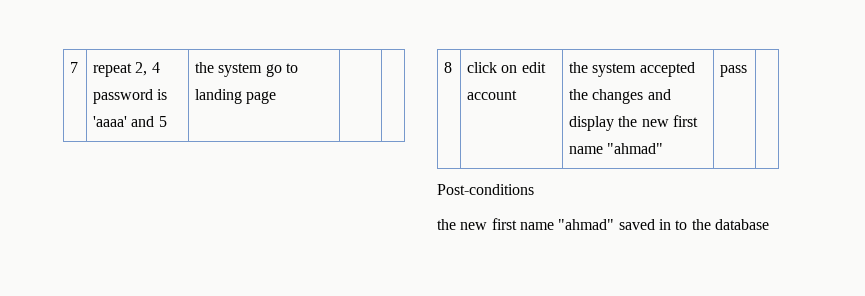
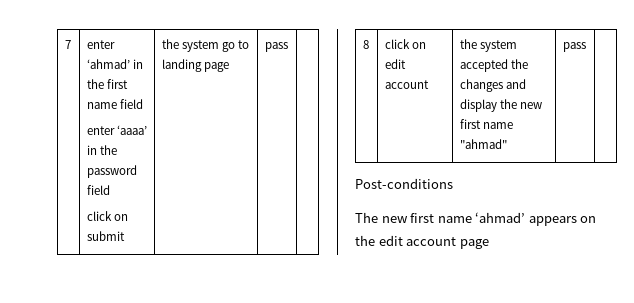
[93,62,160,77] [93,89,168,104] [93,116,167,127] repeat 2, 4 password is 'aaaa' and 5 -> [86,40,115,49] [86,59,143,69] [86,79,128,89] [86,99,143,109] [86,125,147,135] [86,145,117,155] [86,165,137,178] [86,185,110,195] [86,211,128,221] [86,231,125,241] enter ‘ahmad’ in the first name field // enter ‘aaaa’ in the password field // click on submit
(277, 97) none -> [264,42,288,52] pass
[437,218,769,230] the new first name "ahmad" saved in to the database -> [355,212,597,226] [355,235,489,249] The new first name ‘ahmad’ appears on the edit account page

